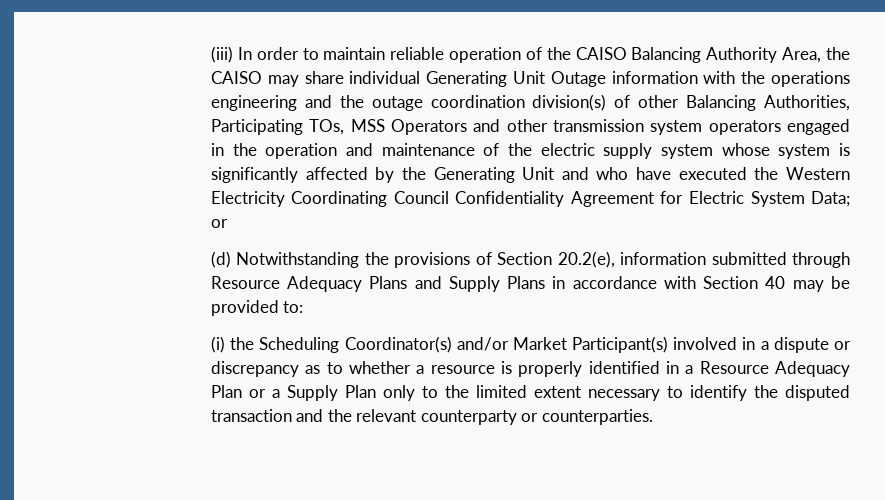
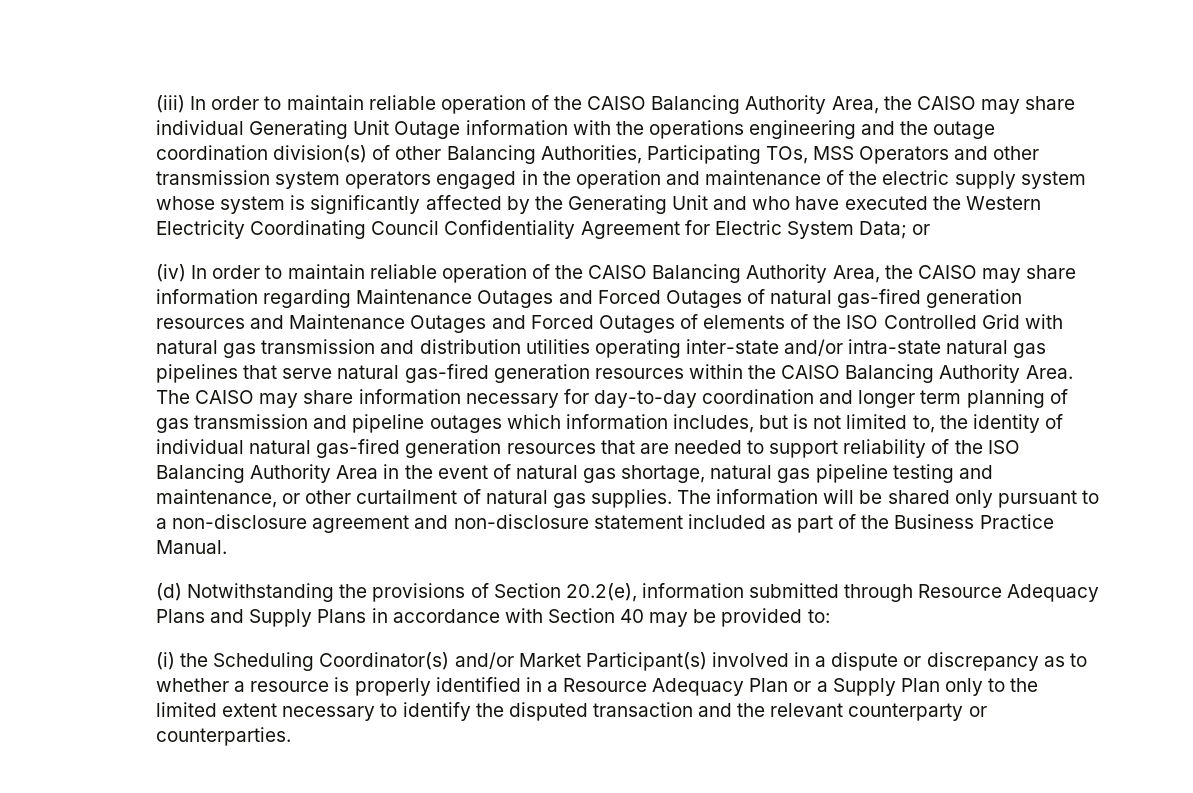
(228, 223) none -> [155,264,1077,283] [155,289,1023,308] [155,314,1063,333] [155,339,1047,358] [155,364,1073,383] [155,389,1068,408] [155,414,1063,433] [155,439,1020,458] [155,464,993,483] [155,489,1099,508] [155,514,1054,533] [155,540,227,554] // (iv) In order to maintain reliable operation of the CAISO Balancing Authority Area, the CAISO may share information regarding Maintenance Outages and Forced Outages of natural gas-fired generation resources and Maintenance Outages and Forced Outages of elements of the ISO Controlled Grid with natural gas transmission and distribution utilities operating inter-state and/or intra-state natural gas pipelines that serve natural gas-fired generation resources within the CAISO Balancing Authority Area. The CAISO may share information necessary for day-to-day coordination and longer term planning of gas transmission and pipeline outages which information includes, but is not limited to, the identity of individual natural gas-fired generation resources that are needed to support reliability of the ISO Balancing Authority Area in the event of natural gas shortage, natural gas pipeline testing and maintenance, or other curtailment of natural gas supplies. The information will be shared only pursuant to a non-disclosure agreement and non-disclosure statement included as part of the Business Practice Manual.

